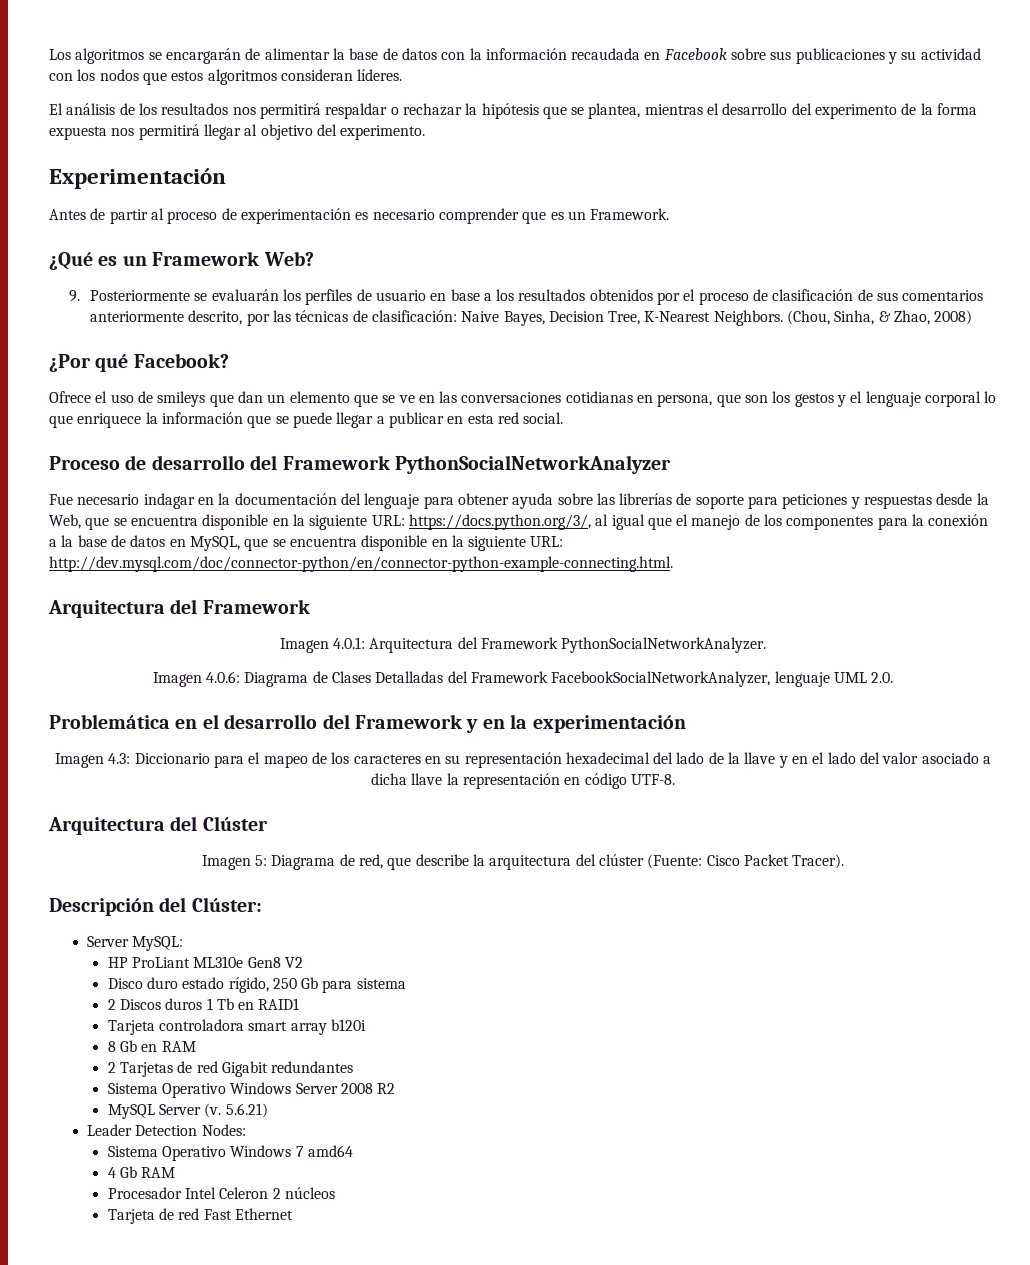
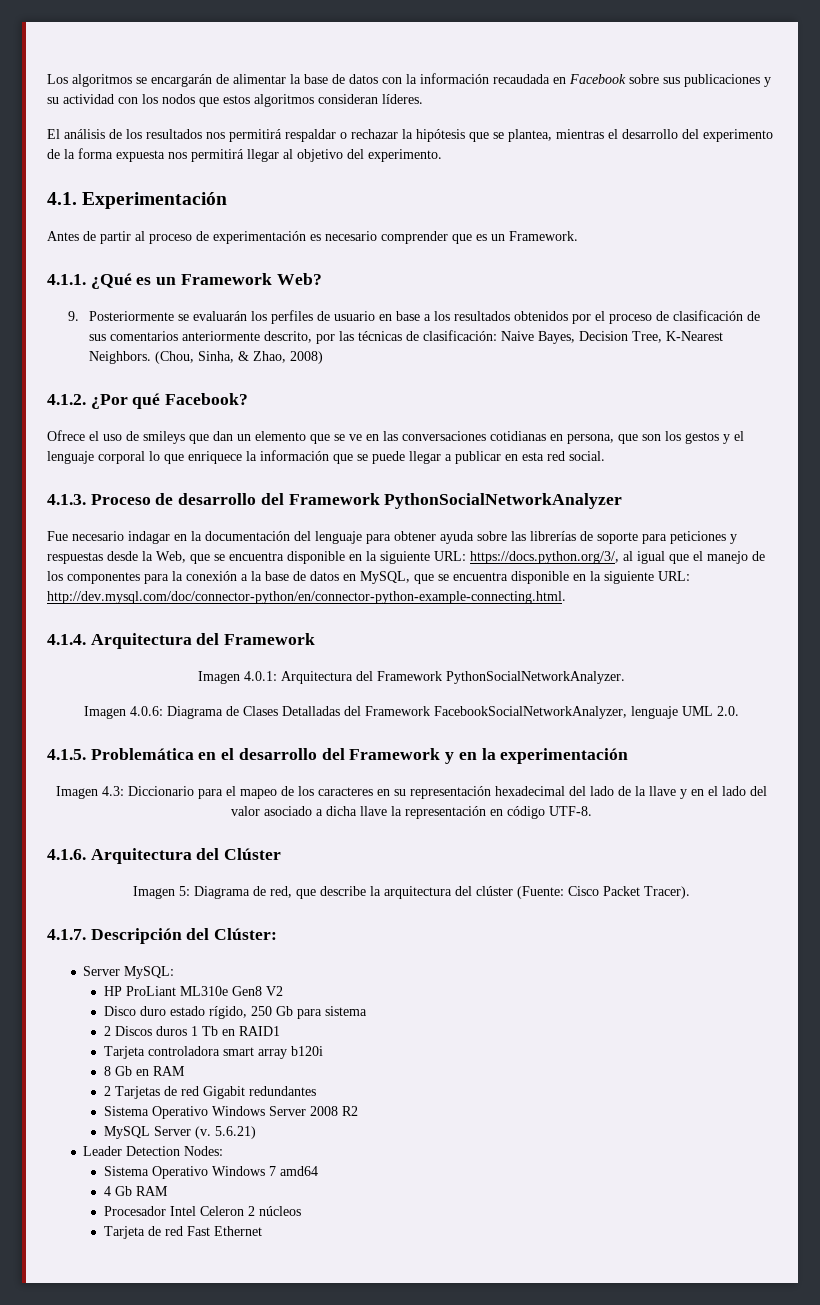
(426, 132) none -> [47,192,77,205] 4.1.
(670, 214) none -> [47,274,86,285] 4.1.1.
(973, 317) none -> [47,394,86,405] 4.1.2.
(564, 418) none -> [47,494,86,505] 4.1.3.
(673, 564) none -> [47,634,86,645] 4.1.4.
(894, 677) none -> [47,749,86,760] 4.1.5.
(675, 779) none -> [47,849,86,860] 4.1.6.
(845, 861) none -> [47,929,86,940] 4.1.7.

